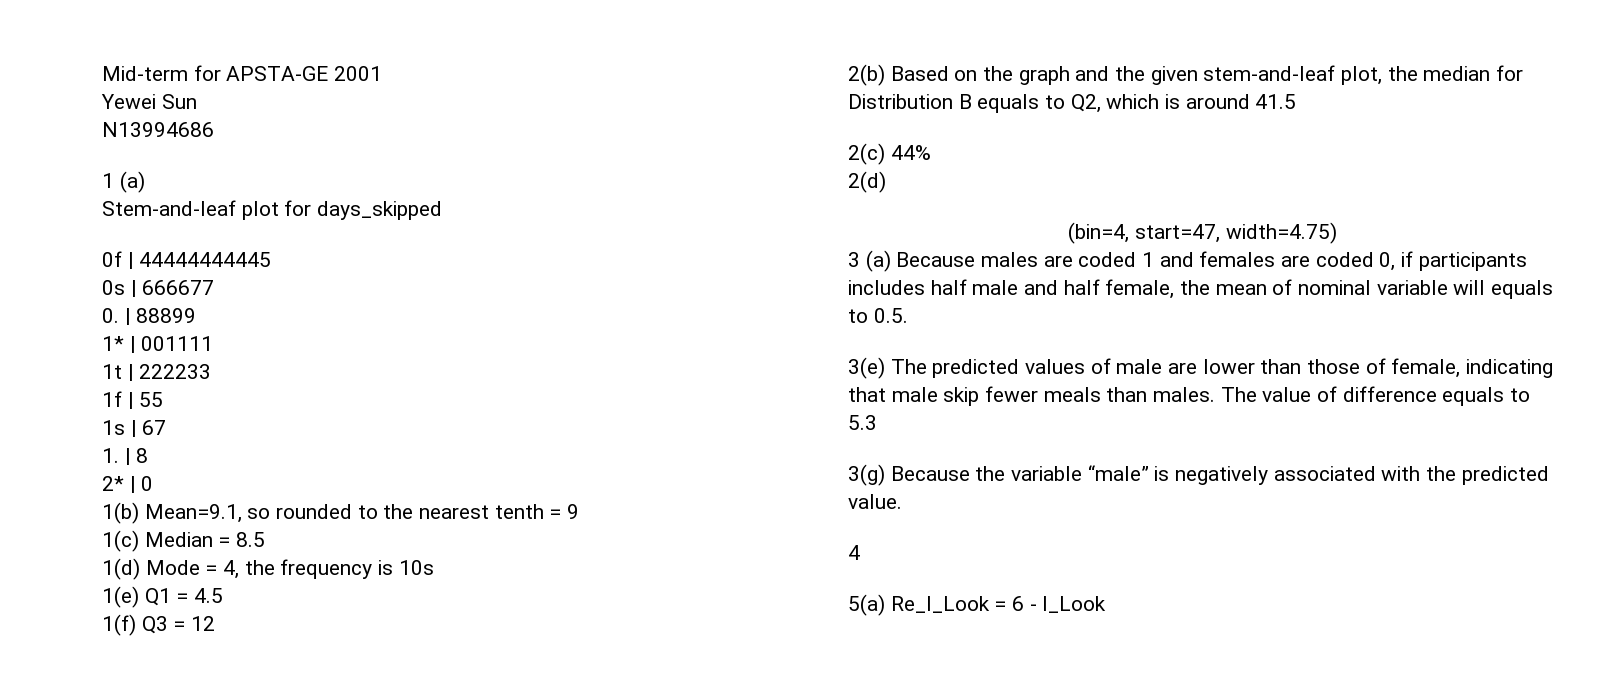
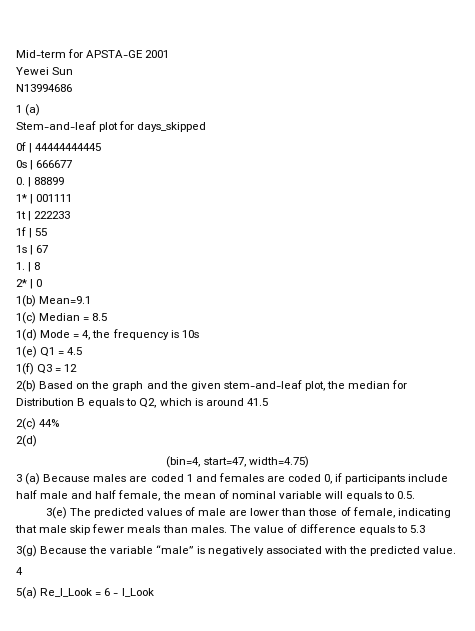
[144,504,580,523] Mean=9.1, so rounded to the nearest tenth = 9 -> [39,296,92,304] Mean=9.1
[848,280,925,295] includes -> [408,474,449,482] include

